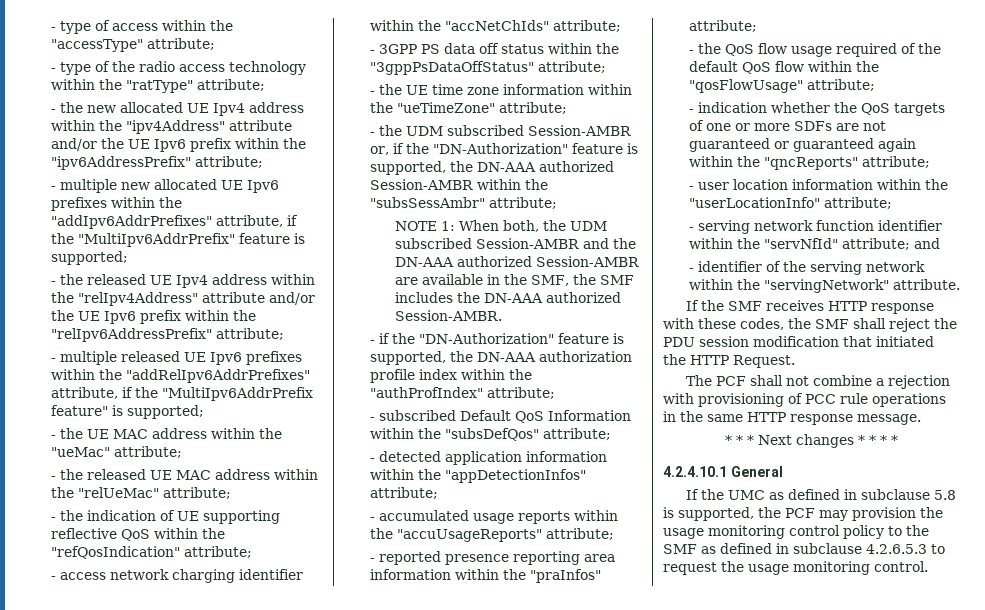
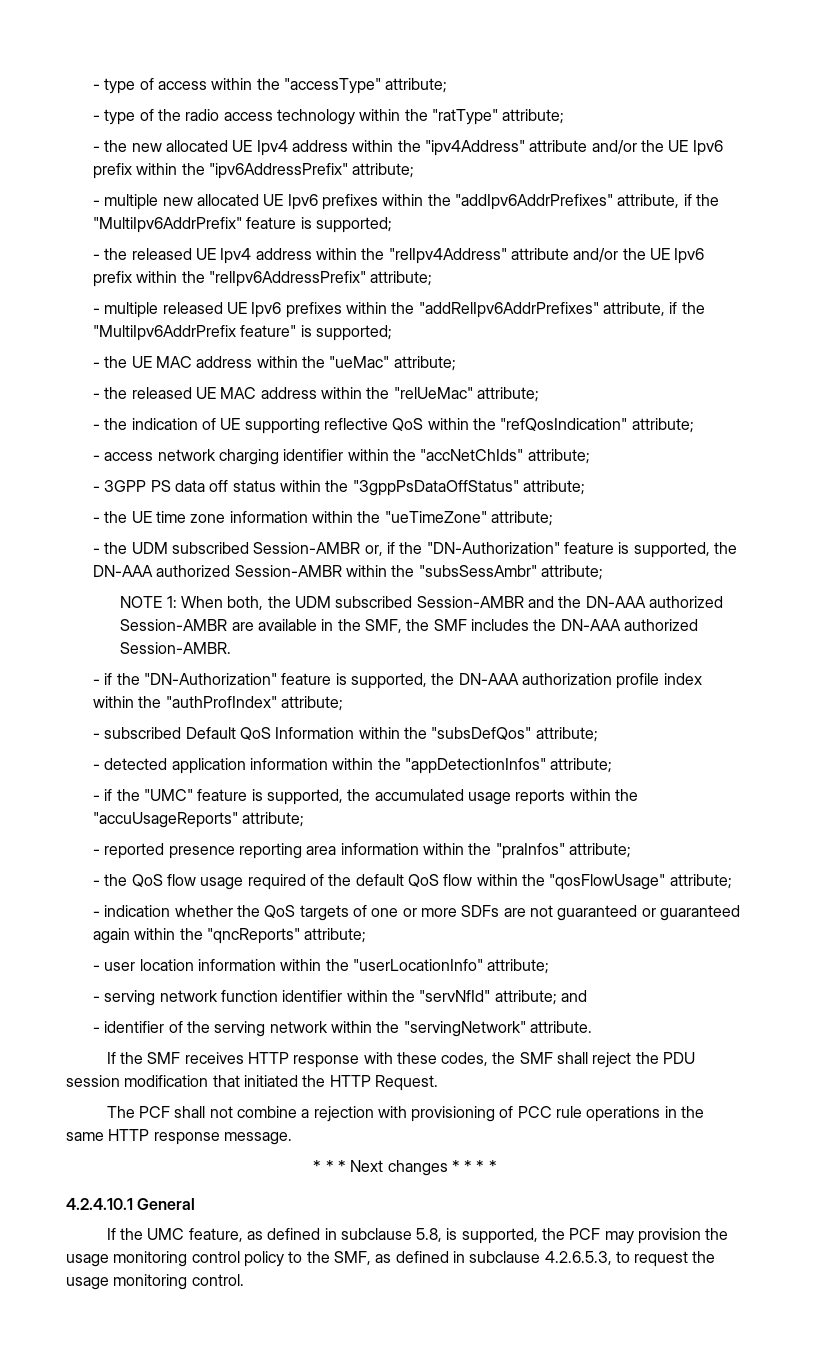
(375, 519) none -> [104,789,371,805] if the "UMC" feature is supported, the
[769,489,957,500] as defined in subclause 5.8 -> [188,1228,443,1242] feature, as defined in subclause 5.8,
[663,543,927,554] SMF as defined in subclause 4.2.6.5.3 -> [333,1251,612,1265] SMF, as defined in subclause 4.2.6.5.3,

